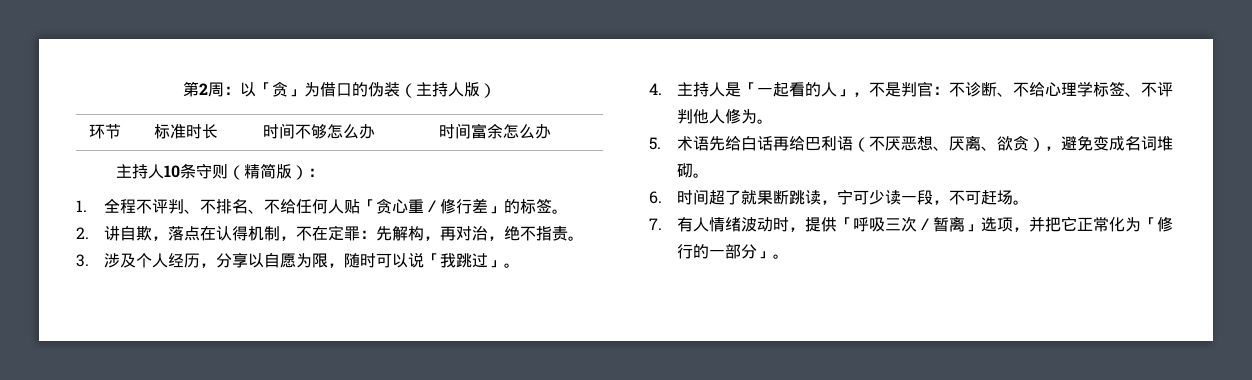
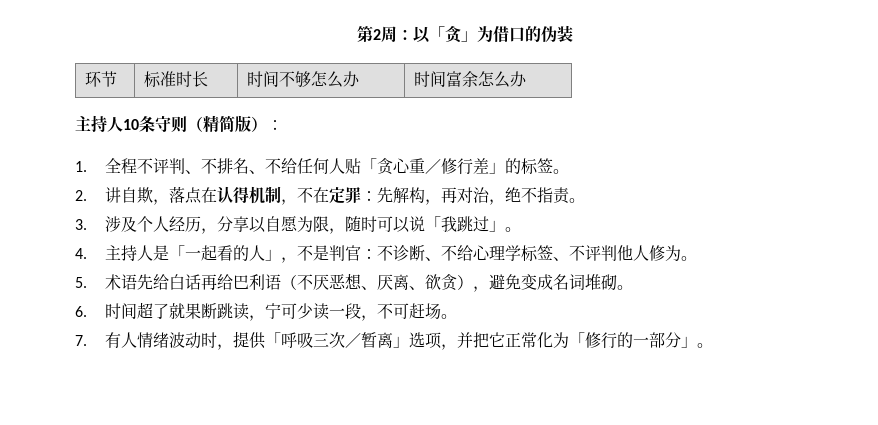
[400,82,496,98] （主持人版） -> (573, 33) none

